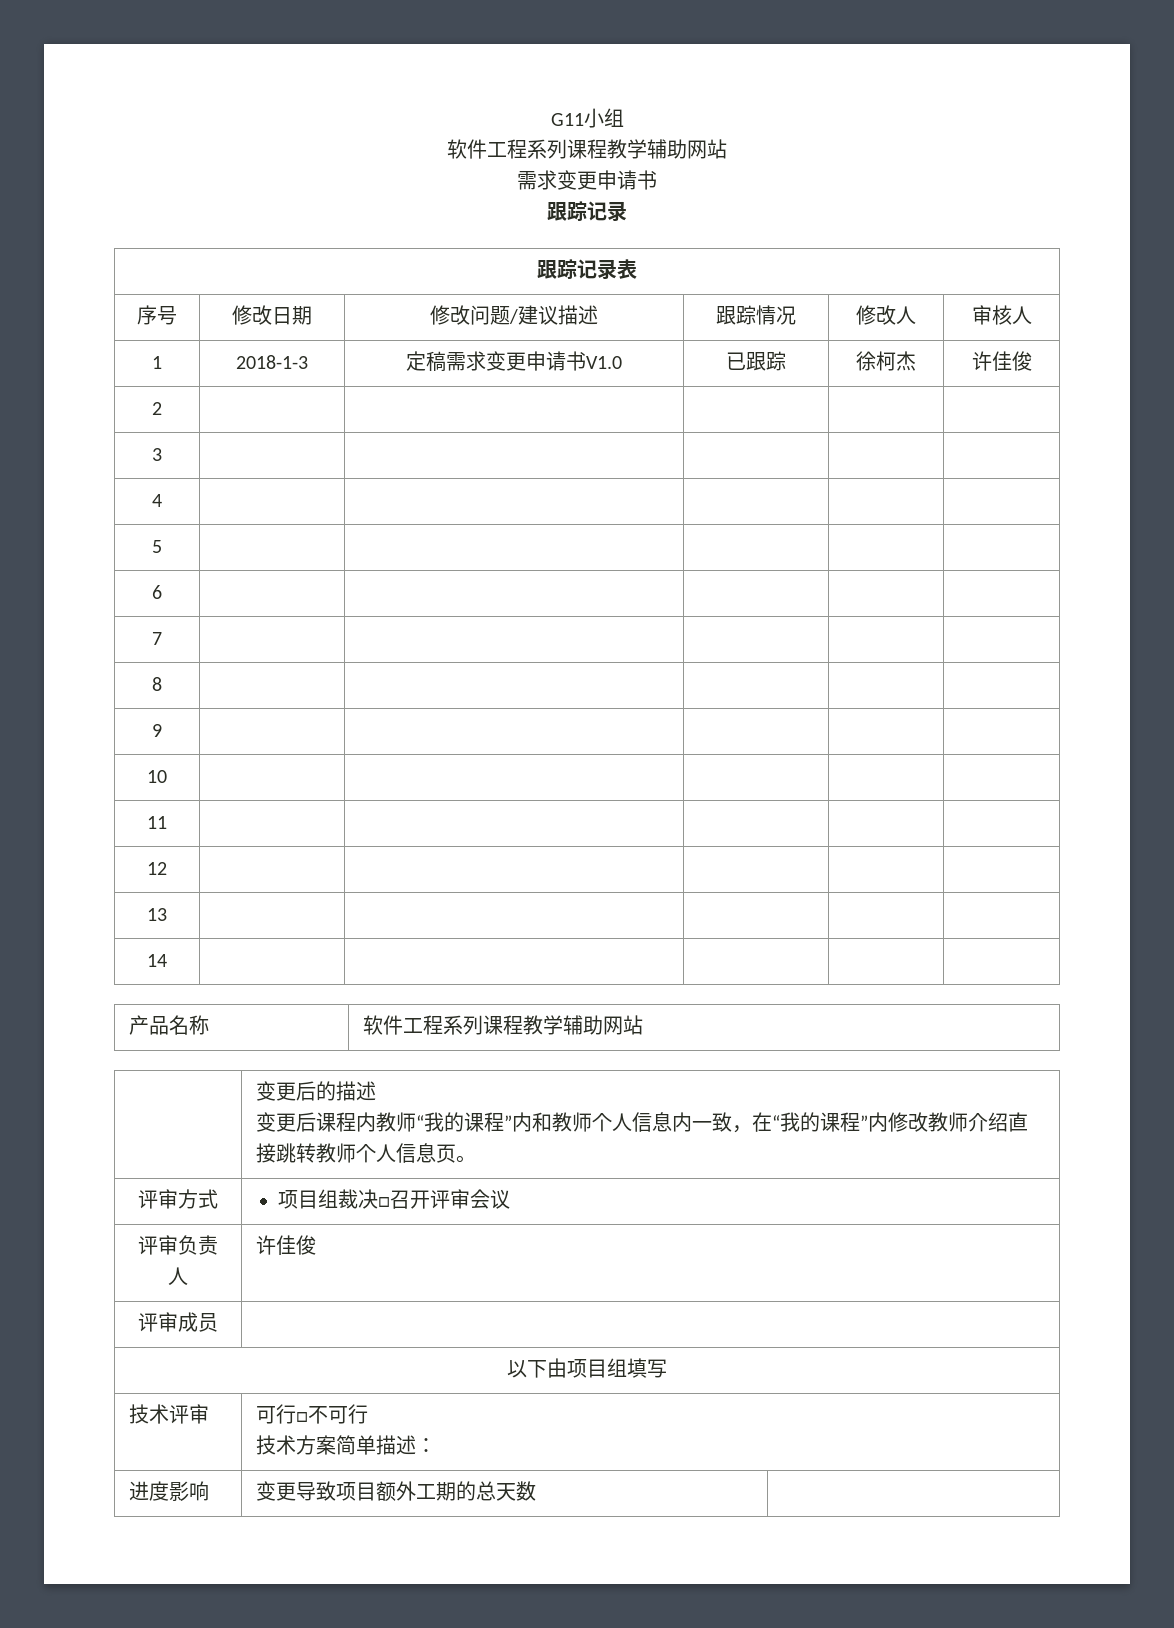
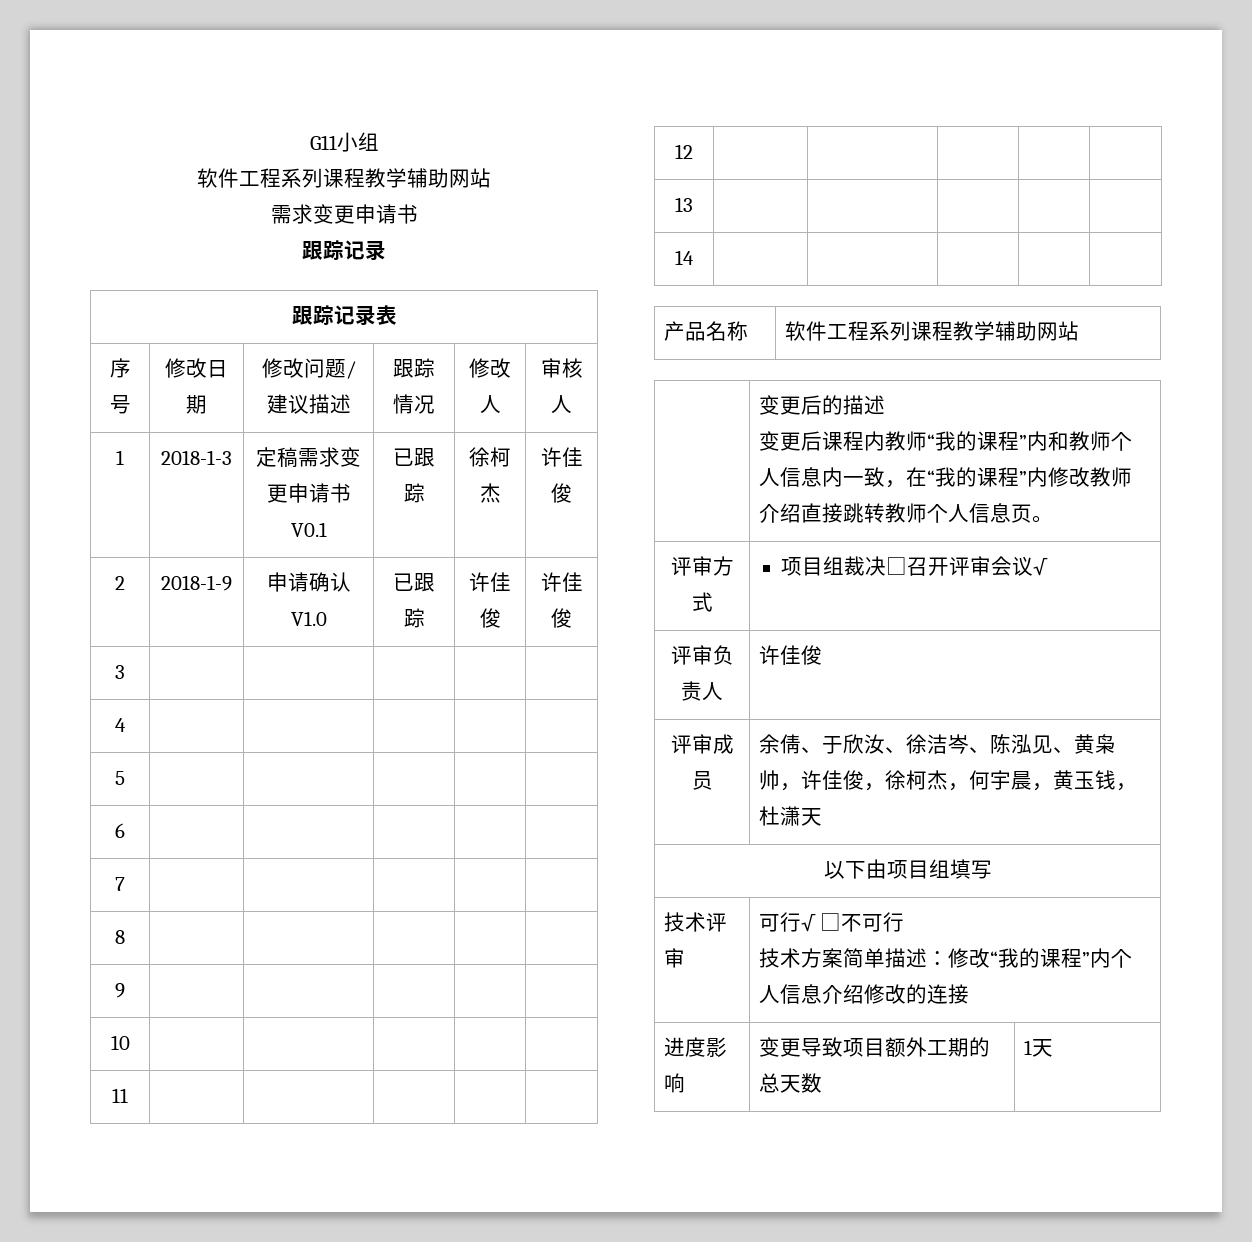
[586,356,622,369] V1.0 -> [290,522,327,537] V0.1
(162, 408) | | | | -> [161,575,232,591] [266,572,351,592] [290,611,327,626] [393,573,436,592] [403,608,425,628] [469,572,512,592] [479,608,501,628] [540,572,583,592] [551,608,572,628] 2018-1-9 | 申请确认V1.0 | 已跟踪 | 许佳俊 | 许佳俊
(511, 1199) none -> [1033,557,1049,576] √
(218, 1322) none -> [758,734,1116,754] [758,770,1137,791] [758,806,822,826] 余倩、于欣汝、徐洁岑、陈泓见、黄枭帅，许佳俊，徐柯杰，何宇晨，黄玉钱，杜潇天
(297, 1414) none -> [800,913,816,932] √
(437, 1445) none -> [947,948,1132,968] [758,984,969,1004] 修改“我的课程”内个人信息介绍修改的连接
(537, 1491) none -> [1023,1039,1053,1057] 1天

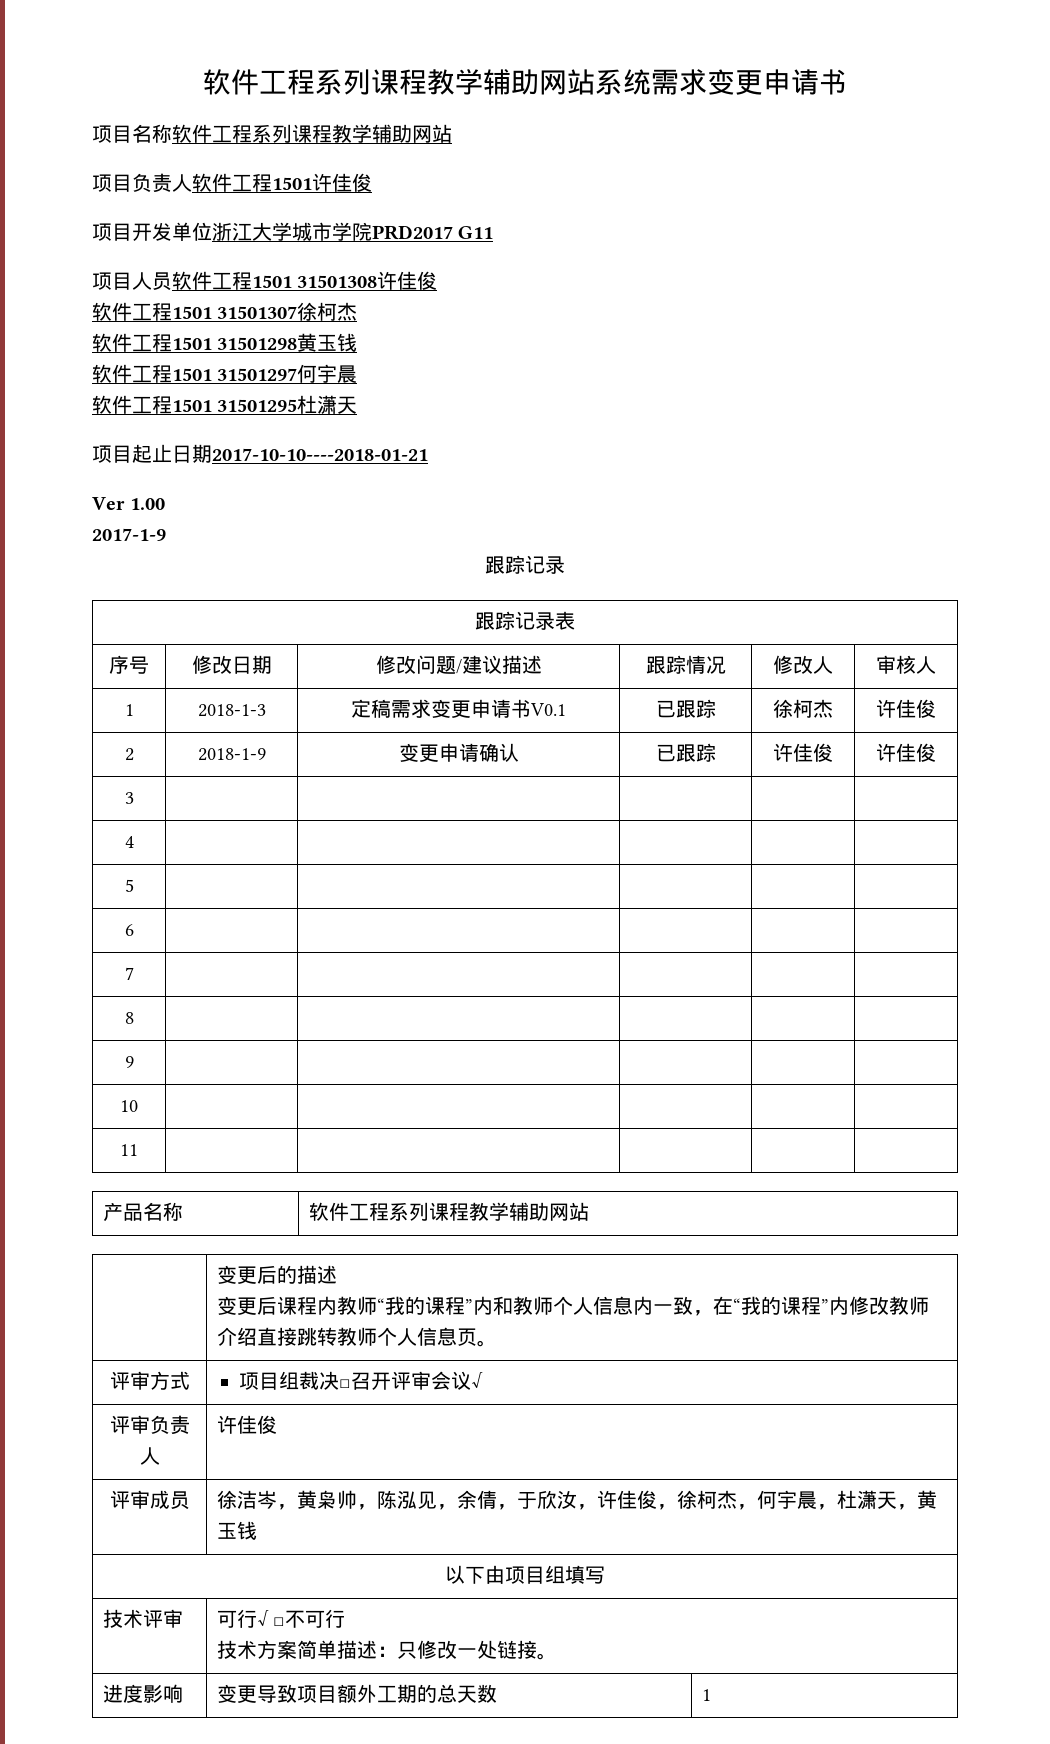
[309,132,379,152] [197,168,491,188] [270,204,418,224] G11小组 // 软件工程系列课程教学辅助网站 // 需求变更申请书 -> [203,69,847,95] [92,124,452,143] [92,173,372,193] [92,222,494,241] [92,271,438,291] [92,302,358,321] [92,333,358,352] [92,364,358,383] [92,395,358,414] [92,444,428,463] [92,497,166,510] [92,528,166,541] 软件工程系列课程教学辅助网站系统需求变更申请书 // 项目名称软件工程系列课程教学辅助网站 // 项目负责人软件工程1501许佳俊 // 项目开发单位浙江大学城市学院PRD2017 G11 // 项目人员软件工程1501 31501308许佳俊 // 软件工程1501 31501307徐柯杰 // 软件工程1501 31501298黄玉钱 // 软件工程1501 31501297何宇晨 // 软件工程1501 31501295杜潇天 // 项目起止日期2017-10-10----2018-01-21 // Ver 1.00 // 2017-1-9
(232, 583) none -> [398,743,439,762] 变更
[290,611,327,626] V1.0 -> (519, 752) none
[675,144,693,159] [675,197,693,212] [675,250,694,265] // 12 | | | | | // 13 | | | | | // 14 | | | | | -> (138, 1150) none
[758,734,1116,754] [758,770,780,790] 余倩、于欣汝、徐洁岑、陈泓见、黄枭帅 -> [216,1490,577,1510] 徐洁岑，黄枭帅，陈泓见，余倩，于欣汝
[1052,770,1137,791] [758,806,822,826] 黄玉钱，杜潇天 -> [836,1490,937,1510] [216,1521,257,1540] 杜潇天，黄玉钱
[947,948,1132,968] [758,984,969,1004] 修改“我的课程”内个人信息介绍修改的连接 -> [396,1640,557,1660] 只修改一处链接。
[1031,1039,1053,1057] 天 -> (711, 1695) none

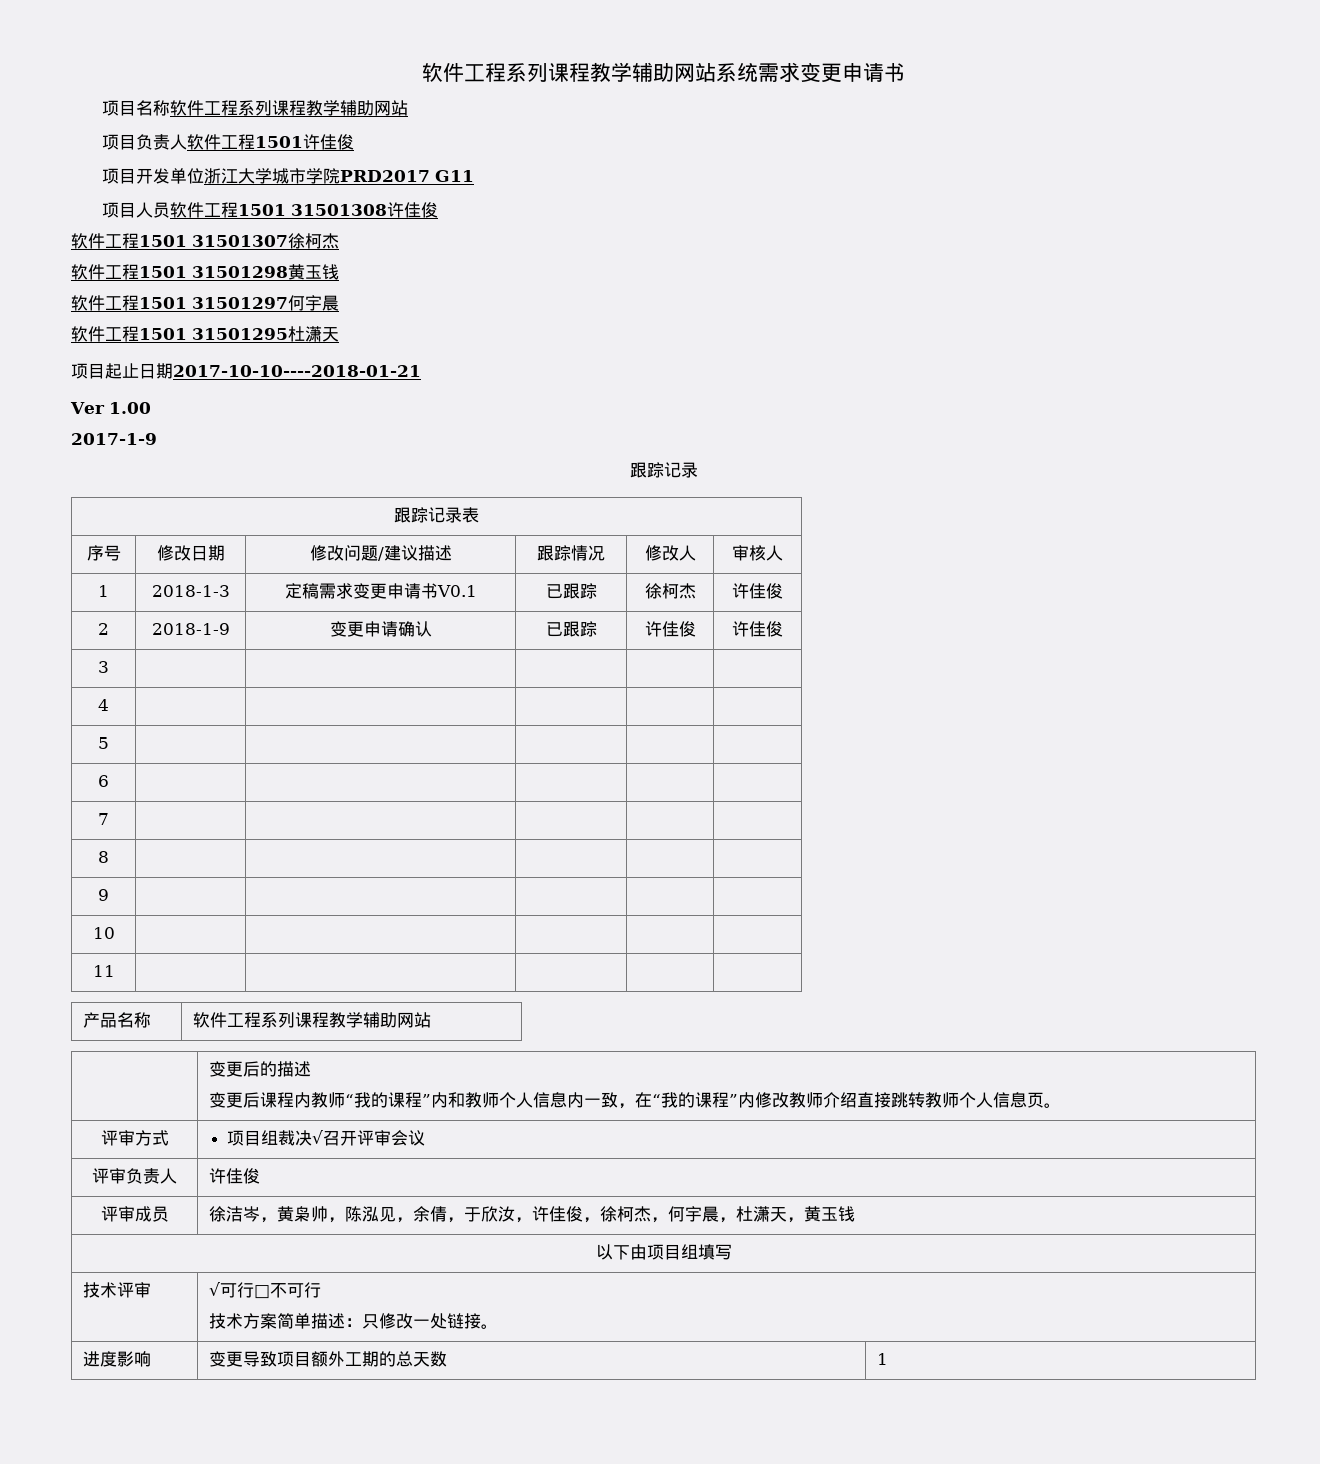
[338,1379,351,1388] □ -> [312,1130,324,1144] √
[470,1372,483,1389] √ -> (426, 1138) none
[216,1609,269,1628] 可行√ -> [208,1282,254,1298] √可行

